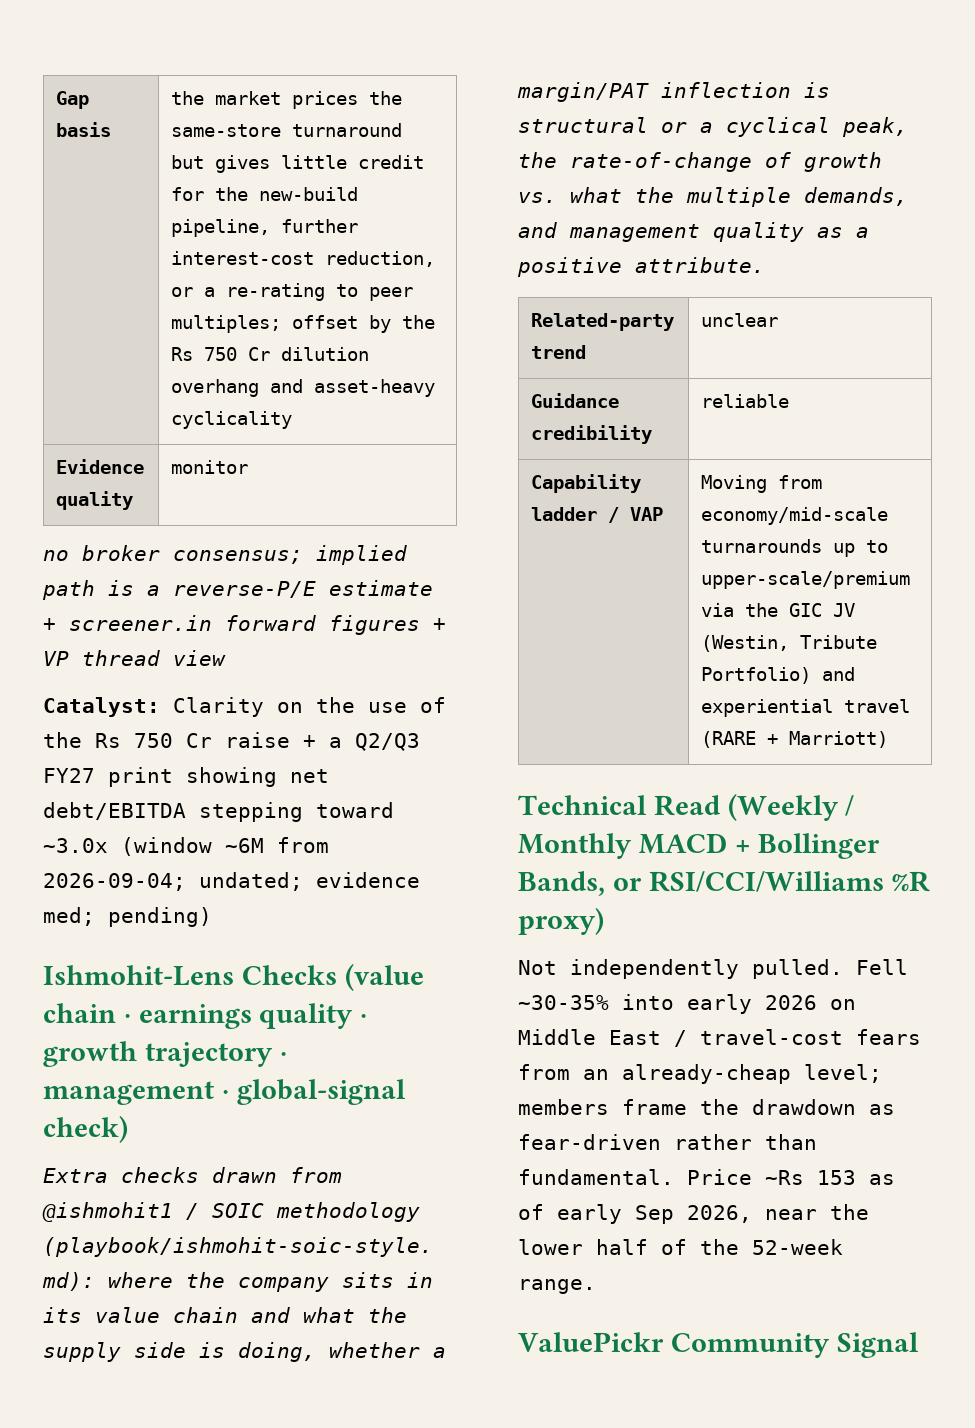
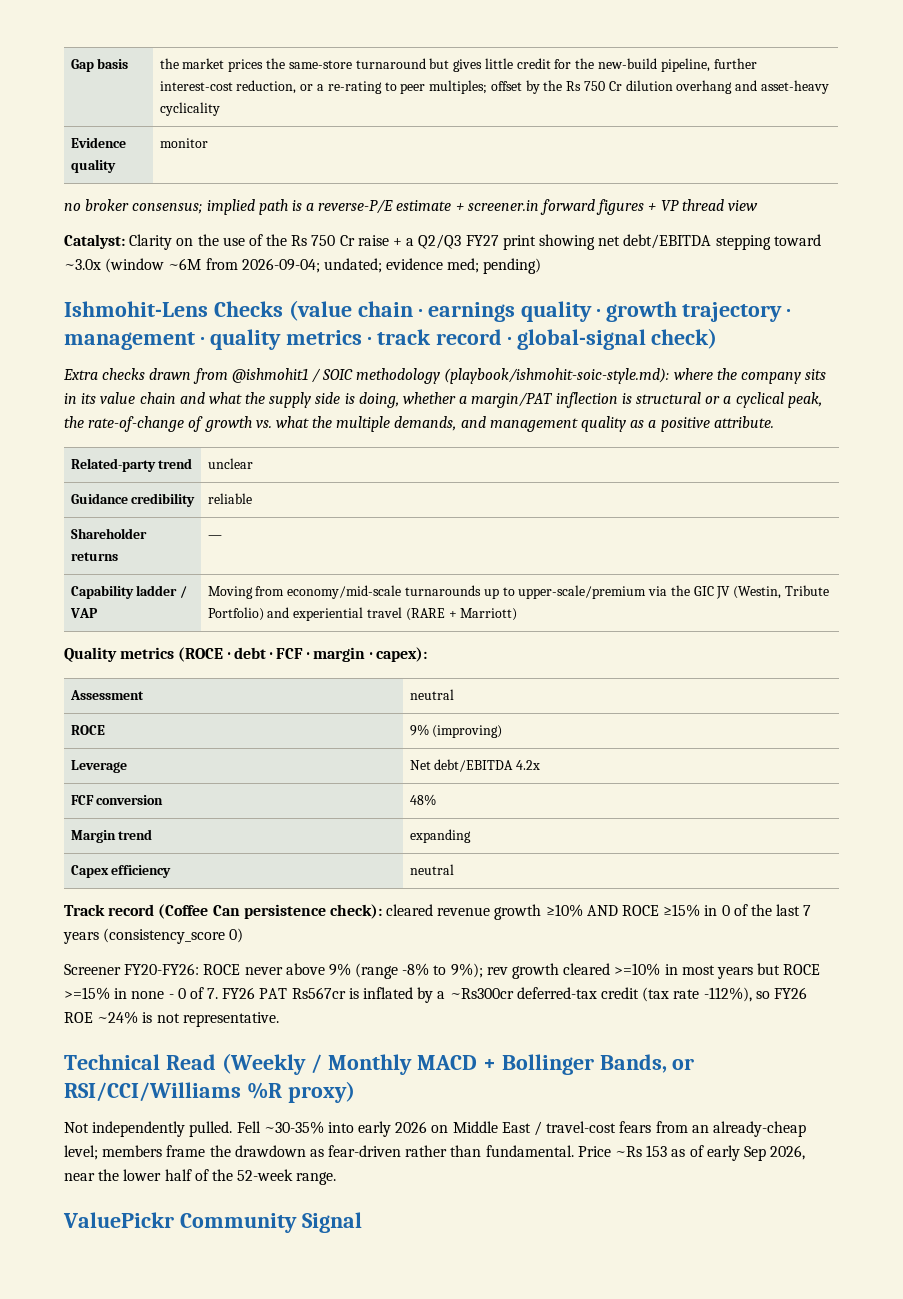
(229, 1094) none -> [209,329,512,350] quality metrics · track record ·
(790, 401) none -> [70,528,147,539] [70,552,118,561] [207,535,222,539] // Shareholder returns | —
(889, 739) none -> [64,647,427,662] [69,690,144,700] [409,689,454,700] [70,725,105,735] [409,724,503,738] [70,760,127,773] [409,759,541,772] [70,795,164,805] [409,794,436,806] [70,829,153,843] [409,829,471,843] [70,865,172,878] [409,864,454,875] [64,904,812,920] [63,928,244,944] [64,963,821,979] [64,987,807,1003] [64,1011,279,1027] // Quality metrics (ROCE · debt · FCF · margin · capex): // Assessment | neutral // ROCE | 9% (improving) // Leverage | Net debt/EBITDA 4.2x // FCF conversion | 48% // Margin trend | expanding // Capex efficiency | neutral // Track record (Coffee Can persistence check): cleared revenue growth ≥10% AND ROCE ≥15% in 0 of the last 7 years (consistency_score 0) // Screener FY20-FY26: ROCE never above 9% (range -8% to 9%); rev growth cleared >=10% in most years but ROCE >=15% in none - 0 of 7. FY26 PAT Rs567cr is inflated by a ~Rs300cr deferred-tax credit (tax rate -112%), so FY26 ROE ~24% is not representative.

